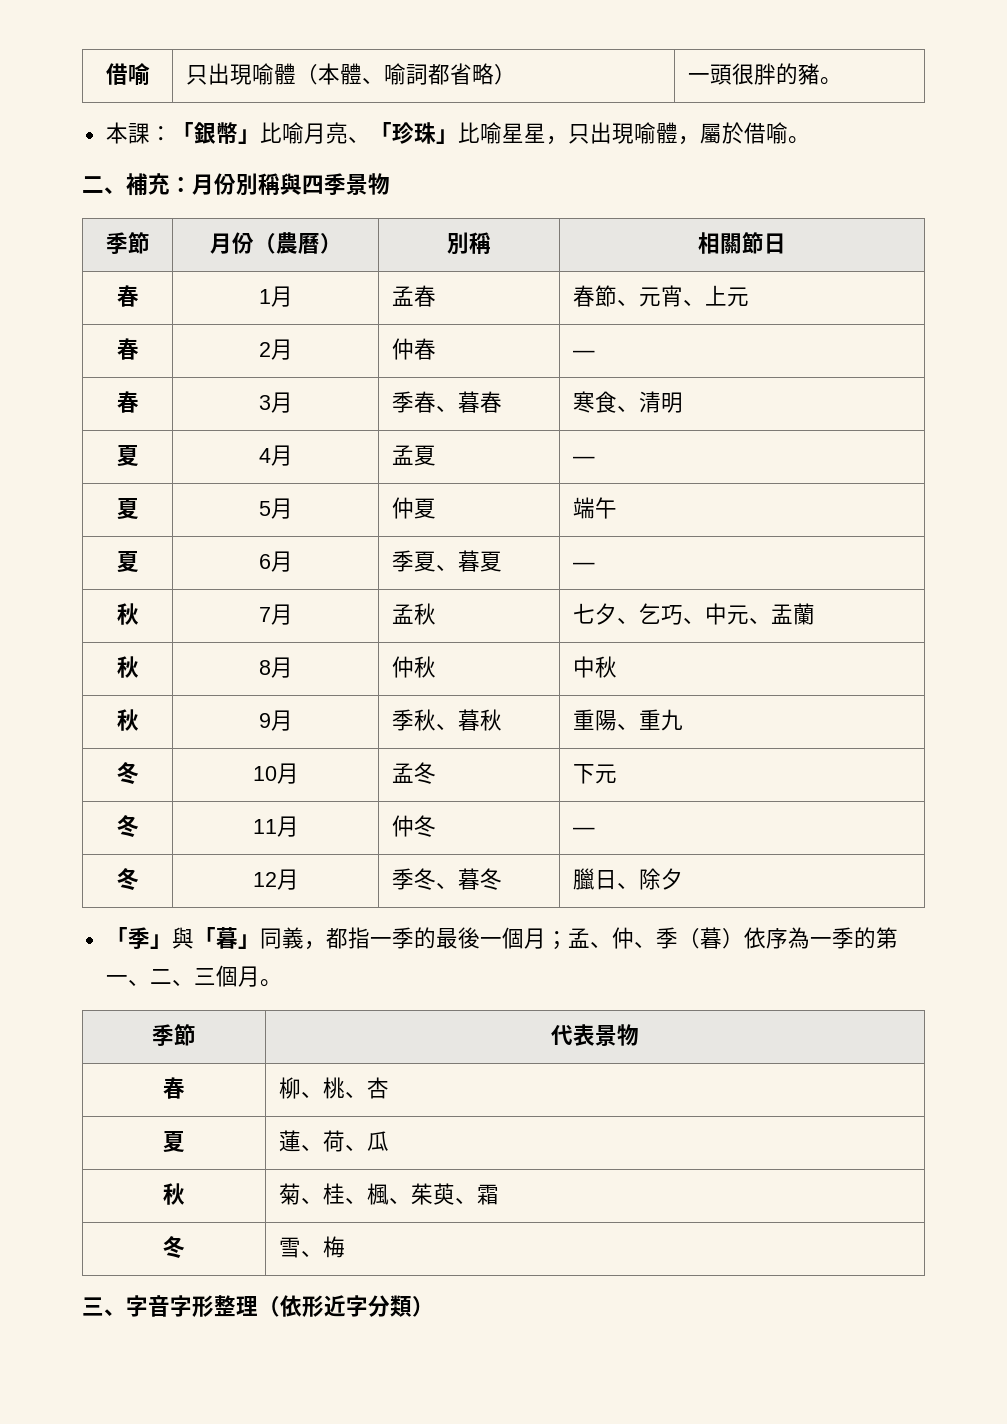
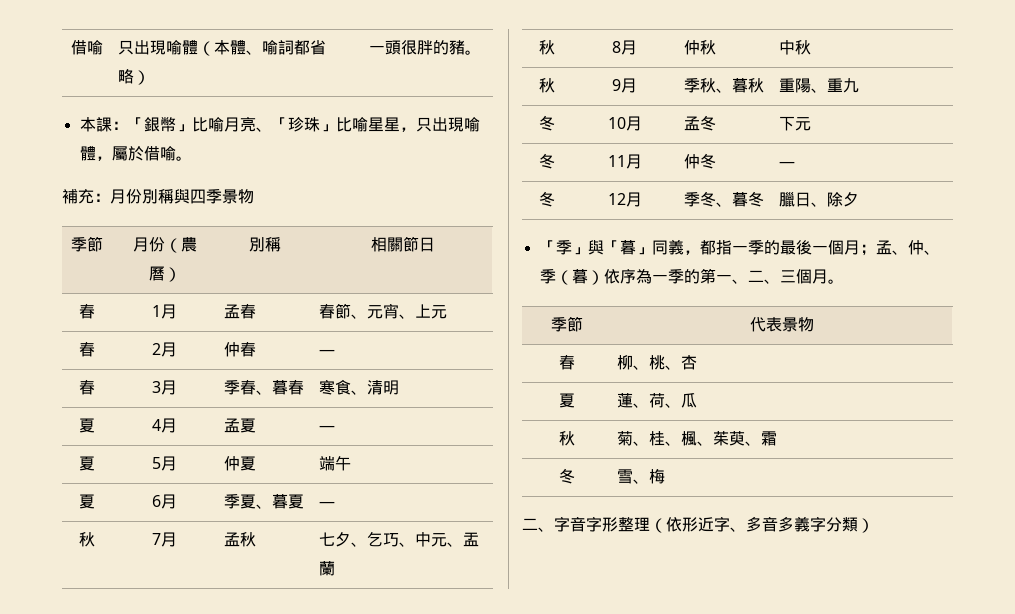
[82,176,126,194] 二、 -> (192, 158) none
[82,1297,104,1316] 三 -> [522,518,538,530] 二
(368, 1306) none -> [730,516,826,532] 、多音多義字

